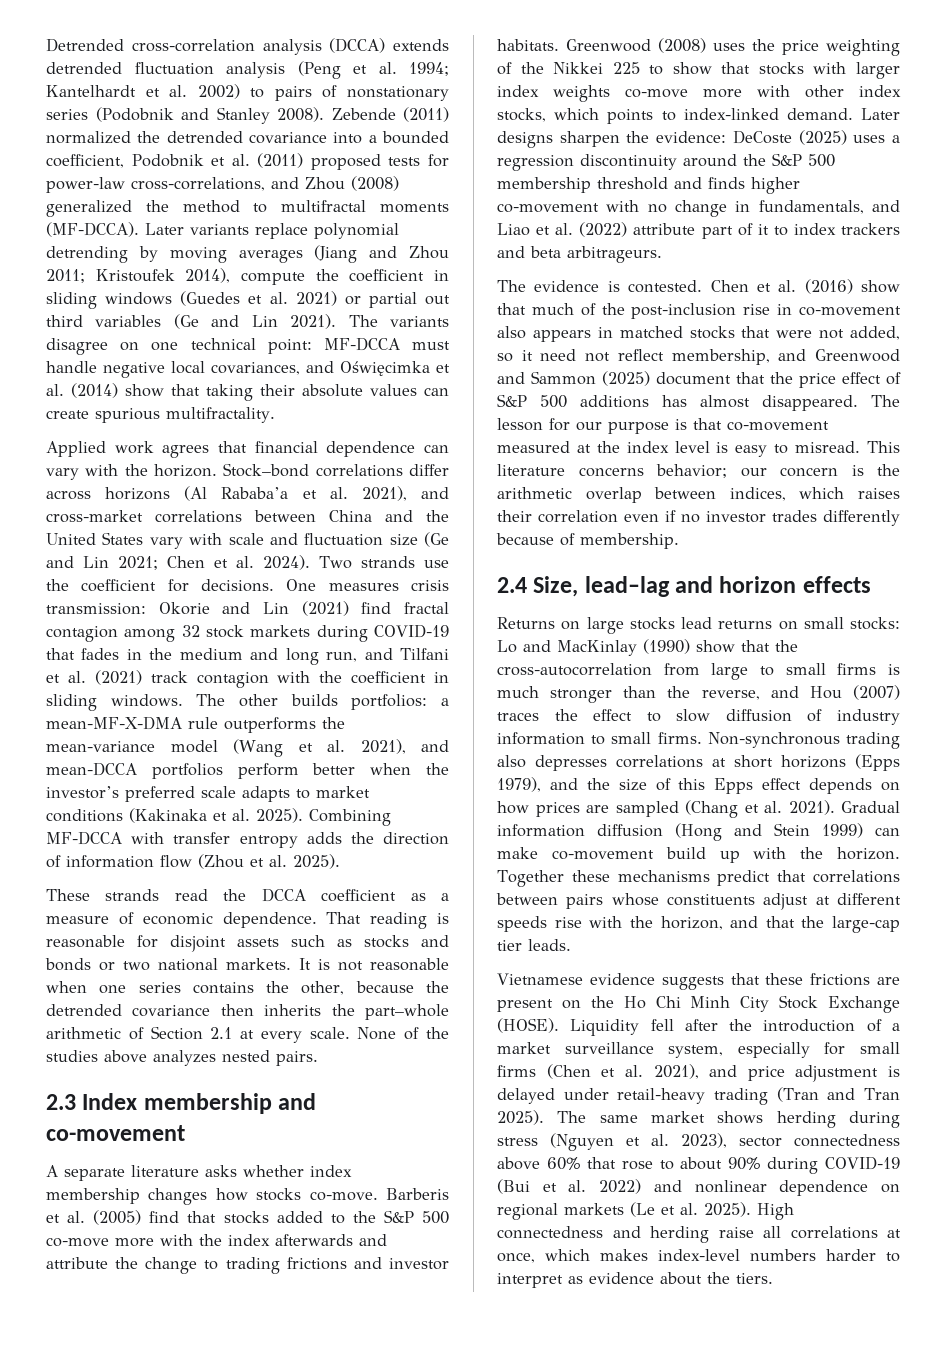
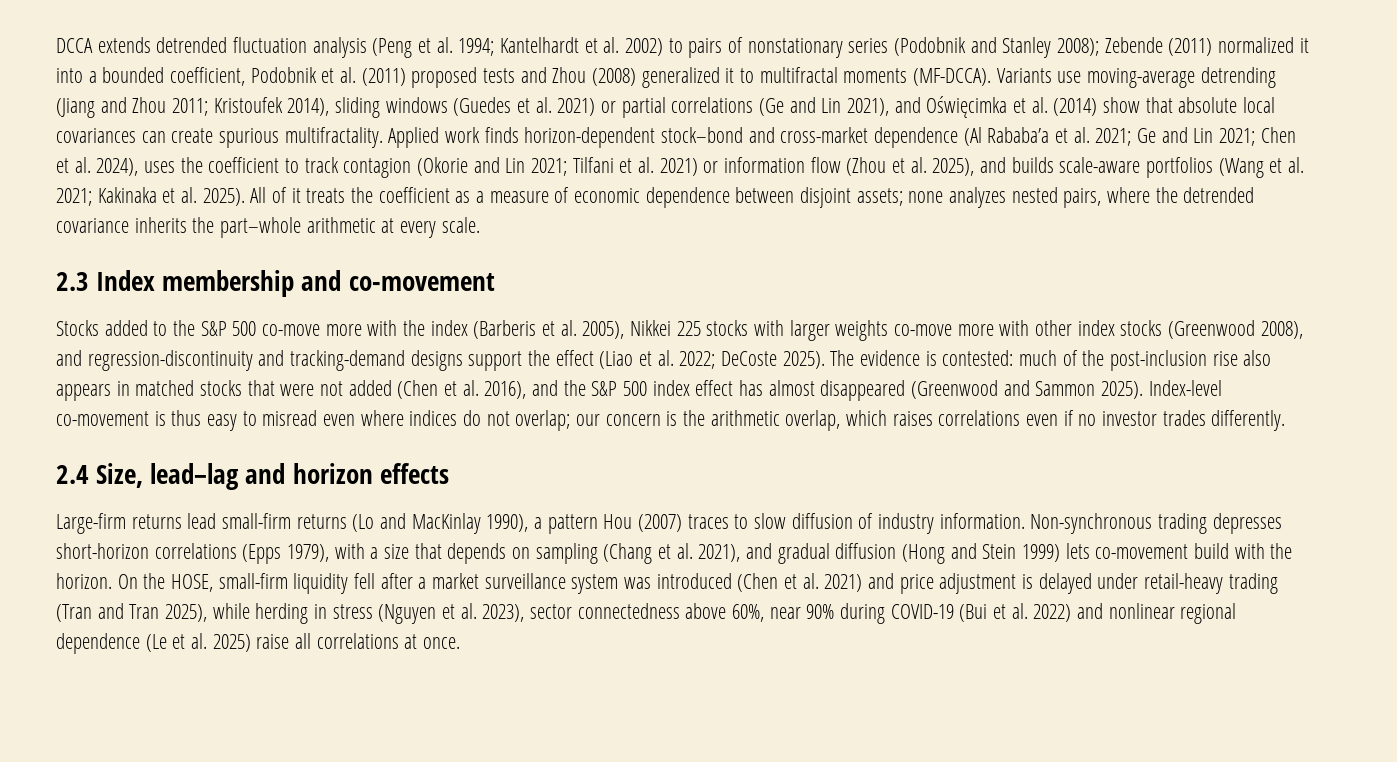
[46,38,386,55] Detrended cross-correlation analysis (DCCA) -> [56,38,93,53] DCCA
[277,107,324,122] 2008). -> [1057,38,1100,56] 2008);
[137,131,327,144] the detrended covariance -> [1299,38,1309,53] it
[428,154,449,167] [46,177,265,193] for power-law cross-correlations, -> (516, 75) none
[145,200,240,213] the method -> [725,68,735,83] it
[145,223,399,239] [46,246,303,263] Later variants replace polynomial detrending by moving averages -> [996,67,1276,88] Variants use moving-average detrending
[241,269,450,285] compute the coefficient in -> (330, 107) none
[425,295,450,305] [46,314,449,329] [46,337,450,355] [46,361,300,378] out third variables (Ge and Lin 2021). The variants disagree on one technical point: MF-DCCA must handle negative local covariances, -> [671,97,890,116] correlations (Ge and Lin 2021),
[206,384,417,401] taking their absolute values -> [1178,97,1276,113] [56,128,136,143] absolute local covariances
(275, 415) // -> (383, 137) none
[162,441,449,458] [46,463,449,480] [46,486,450,501] [46,510,449,523] [46,532,449,549] agrees that financial dependence can vary with the horizon. Stock–bond correlations differ across horizons (Al Rababa’a et al. 2021), and cross-market correlations between China and the United States vary with scale and fluctuation size (Ge -> [484,127,1157,148] finds horizon-dependent stock–bond and cross-market dependence (Al Rababa’a et al. 2021; Ge
[263,555,449,570] [46,579,449,592] [46,601,449,616] [46,624,449,642] [46,648,450,665] [46,670,449,688] [46,694,449,711] [46,716,345,733] [46,739,450,757] [46,762,450,779] [46,786,370,802] [46,808,391,826] [46,831,450,848] [46,855,61,868] 2024). Two strands use the coefficient for decisions. One measures crisis transmission: Okorie and Lin (2021) find fractal contagion among 32 stock markets during COVID-19 that fades in the medium and long run, and Tilfani et al. (2021) track contagion with the coefficient in sliding windows. The other builds portfolios: a mean-MF-X-DMA rule outperforms the mean-variance model (Wang et al. 2021), and mean-DCCA portfolios perform better when the investor’s preferred scale adapts to market conditions (Kakinaka et al. 2025). Combining MF-DCCA with transfer entropy adds the direction of -> [96,157,719,178] 2024), uses the coefficient to track contagion (Okorie and Lin 2021; Tilfani et al. 2021) or
[293,854,340,869] [46,888,306,902] 2025). // These strands read the DCCA -> [932,157,1305,178] [56,187,374,206] 2025), and builds scale-aware portfolios (Wang et al. 2021; Kakinaka et al. 2025). All of it treats the
[222,912,449,929] [46,935,449,952] [45,958,449,971] [46,981,449,995] [46,1004,254,1017] dependence. That reading is reasonable for disjoint assets such as stocks and bonds or two national markets. It is not reasonable when one series contains the other, because the detrended covariance then -> [645,187,1255,208] [56,218,129,233] dependence between disjoint assets; none analyzes nested pairs, where the detrended covariance
[128,1026,233,1040] of Section 2.1 -> (376, 225) none
[357,1027,449,1040] [46,1050,318,1066] None of the studies above analyzes nested pairs. -> (480, 225) none
[46,1165,352,1181] [46,1188,449,1205] [46,1210,269,1225] A separate literature asks whether index membership changes how stocks co-move. Barberis et al. (2005) find that stocks -> [56,320,99,336] Stocks
[275,1234,387,1246] [46,1257,449,1274] [497,38,900,56] [497,62,751,75] afterwards and attribute the change to trading frictions and investor habitats. Greenwood (2008) uses the price weighting of the Nikkei 225 to show that -> [473,320,701,339] (Barberis et al. 2005), Nikkei 225
[497,85,539,97] index -> (830, 330) none
[497,108,900,124] [497,130,900,148] [497,153,835,171] [497,177,800,194] [497,200,900,217] [497,222,900,239] [497,246,662,263] [497,279,900,294] [497,303,526,315] stocks, which points to index-linked demand. Later designs sharpen the evidence: DeCoste (2025) uses a regression discontinuity around the S&P 500 membership threshold and finds higher co-movement with no change in fundamentals, and Liao et al. (2022) attribute part of it to index trackers and beta arbitrageurs. // The evidence is contested. Chen et al. (2016) show that -> [1120,320,1303,339] [56,350,1014,371] stocks (Greenwood 2008), and regression-discontinuity and tracking-demand designs support the effect (Liao et al. 2022; DeCoste 2025). The evidence is contested:
[777,304,901,316] in co-movement -> (1238, 358) none
[850,326,900,340] [497,349,900,365] [497,371,901,388] [497,394,900,411] [497,418,829,434] [497,441,900,457] [497,464,727,478] added, so it need not reflect membership, and Greenwood and Sammon (2025) document that the price effect of S&P 500 additions has almost disappeared. The lesson for our purpose is that co-movement measured at the index level is easy to misread. This literature concerns behavior; -> [348,380,1222,401] [56,410,571,431] added (Chen et al. 2016), and the S&P 500 index effect has almost disappeared (Greenwood and Sammon 2025). Index-level co-movement is thus easy to misread even where indices do not overlap;
[585,487,900,503] [497,510,618,523] overlap between indices, which raises their correlation -> [785,410,1021,431] overlap, which raises correlations
[823,510,900,526] [496,533,679,549] differently because of membership. -> [1211,410,1286,431] differently.
[497,617,900,634] [497,639,798,656] [497,663,900,680] [497,686,799,703] Returns on large stocks lead returns on small stocks: Lo and MacKinlay (1990) show that the cross-autocorrelation from large to small firms is much stronger than the reverse, and -> [56,513,598,534] Large-firm returns lead small-firm returns (Lo and MacKinlay 1990), a pattern
[554,709,633,721] the effect -> (729, 521) none
[497,732,900,749] [497,754,900,771] [497,777,900,794] [497,800,900,818] [497,824,585,837] information to small firms. Non-synchronous trading also depresses correlations at short horizons (Epps 1979), and the size of this Epps effect depends on how prices are sampled (Chang et al. 2021). Gradual information -> [939,513,1282,534] [56,543,830,564] information. Non-synchronous trading depresses short-horizon correlations (Epps 1979), with a size that depends on sampling (Chang et al. 2021), and gradual
[875,827,900,836] [497,847,538,859] can make -> [1065,543,1090,559] lets
[719,847,900,863] [497,870,900,887] [496,893,901,910] [497,916,900,933] [497,939,571,951] [497,973,900,990] [497,995,900,1013] [497,1018,900,1036] [497,1042,900,1058] [497,1064,699,1079] up with the horizon. Together these mechanisms predict that correlations between pairs whose constituents adjust at different speeds rise with the horizon, and that the large-cap tier leads. // Vietnamese evidence suggests that these frictions are present on the Ho Chi Minh City Stock Exchange (HOSE). Liquidity fell after the introduction of a market surveillance system, especially for small firms (Chen et al. 2021), -> [1234,543,1293,559] [56,573,863,594] with the horizon. On the HOSE, small-firm liquidity fell after a market surveillance system was introduced (Chen et al. 2021)
[497,1110,900,1128] 2025). The same market shows herding during -> [164,603,327,624] 2025), while herding in
[546,1157,723,1170] 60% that rose to about -> [732,604,801,622] 60%, near
[779,1180,900,1196] [497,1202,794,1220] [497,1226,901,1243] [497,1249,900,1263] [497,1272,773,1288] dependence on regional markets (Le et al. 2025). High connectedness and herding raise all correlations at once, which makes index-level numbers harder to interpret as evidence about the tiers. -> [1180,603,1237,624] [56,633,461,654] regional dependence (Le et al. 2025) raise all correlations at once.

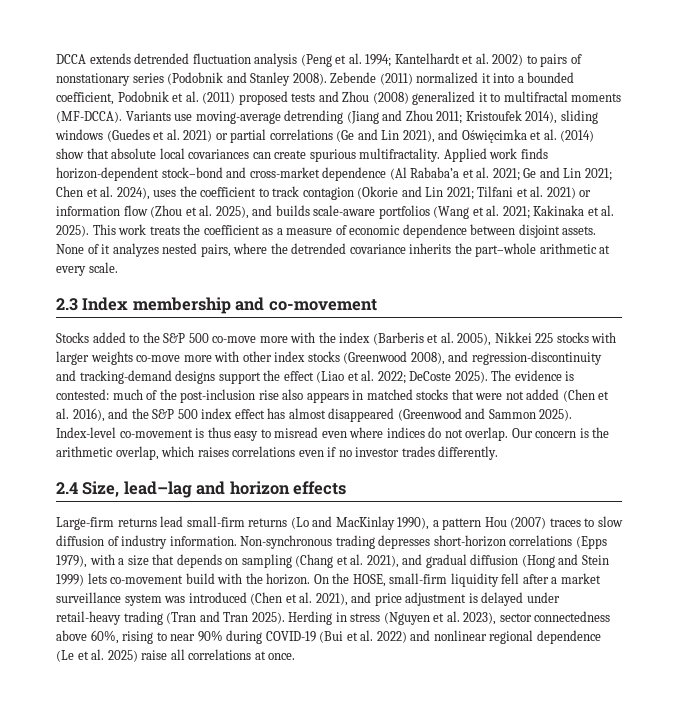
[1057,38,1100,56] 2008); -> [292,73,327,85] 2008).
[250,187,301,203] All of it -> [92,224,147,235] This work
[856,188,944,206] assets; none -> [562,226,597,235] [56,244,111,254] assets. None of it
[515,410,601,431] overlap; our -> [465,427,533,441] overlap. Our
[824,574,863,592] 2021) -> [315,593,348,606] 2021),
[164,603,309,624] 2025), while herding -> [251,611,333,625] 2025). Herding
(765, 613) none -> [122,631,167,644] rising to

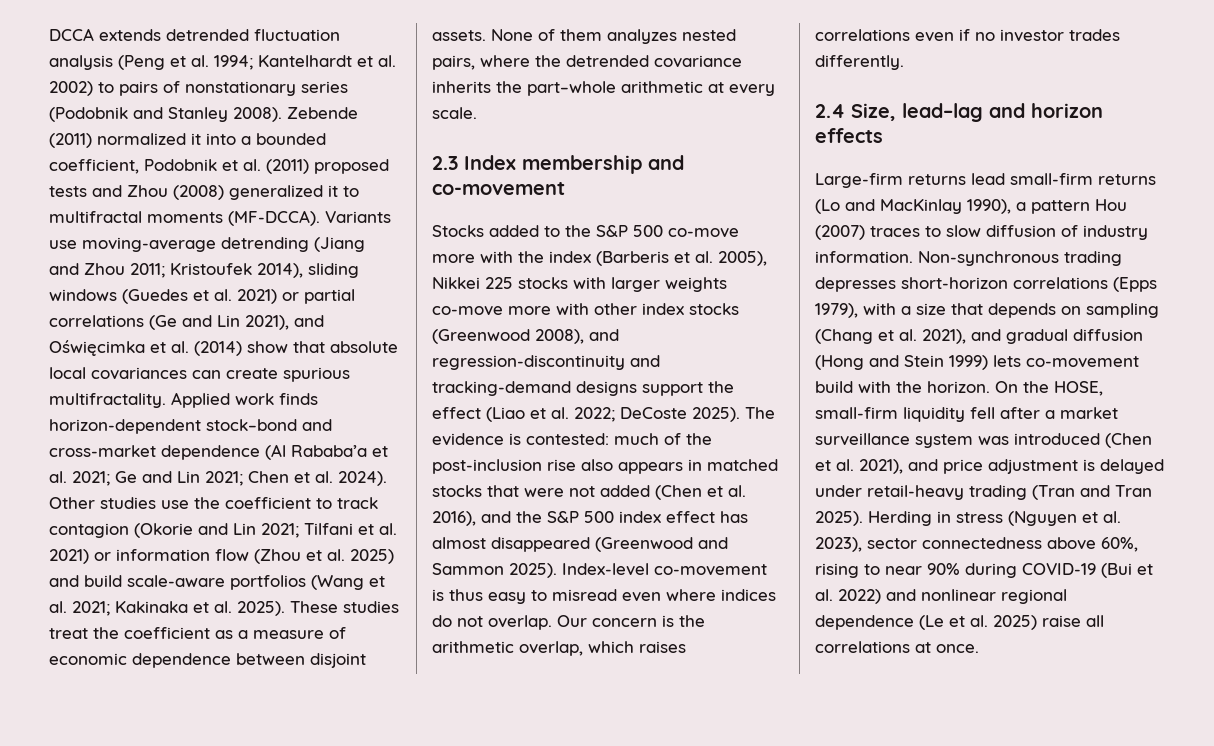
[116,187,177,200] 2024), uses -> [338,471,387,486] [49,497,189,509] 2024). Other studies use
[215,205,310,219] 2025), and builds -> [350,549,394,564] [49,575,122,587] 2025) and build
[92,224,180,235] This work treats -> [290,601,399,613] [49,628,88,639] These studies treat
[101,244,111,254] it -> [560,29,602,41] them

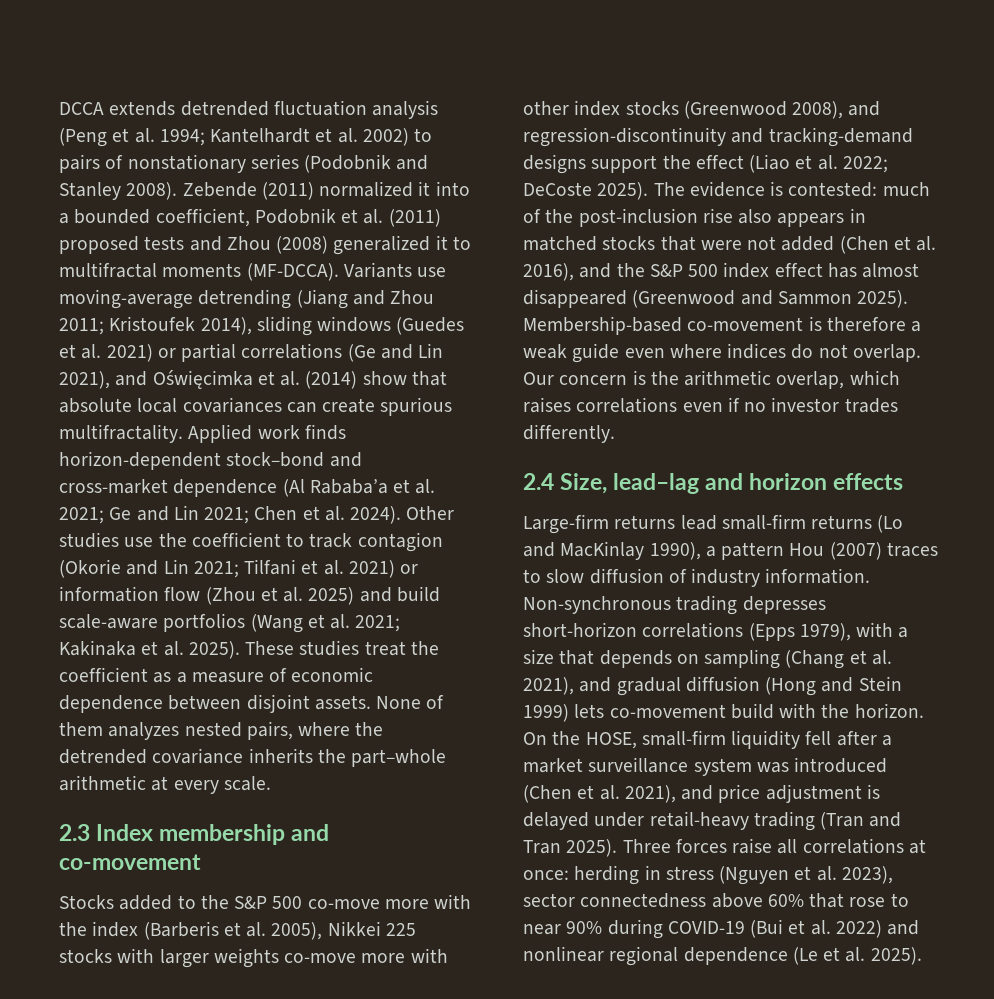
[562,563,649,576] Index-level -> [523,316,682,335] Membership-based
[449,589,617,604] thus easy to misread -> [826,317,922,332] [523,343,620,363] therefore a weak guide
[868,511,932,526] Herding -> [622,838,926,854] [523,865,640,885] Three forces raise all correlations at once: herding
[1101,537,1138,552] [815,563,859,578] 60%, rising -> [767,893,886,908] 60% that rose
[993,615,1104,630] [815,641,979,653] 2025) raise all correlations at once. -> [870,947,922,965] 2025).

